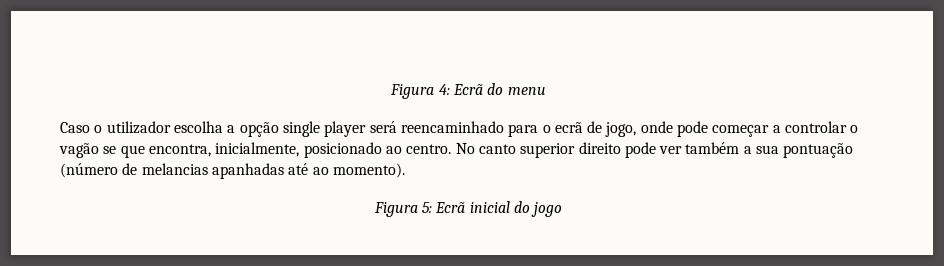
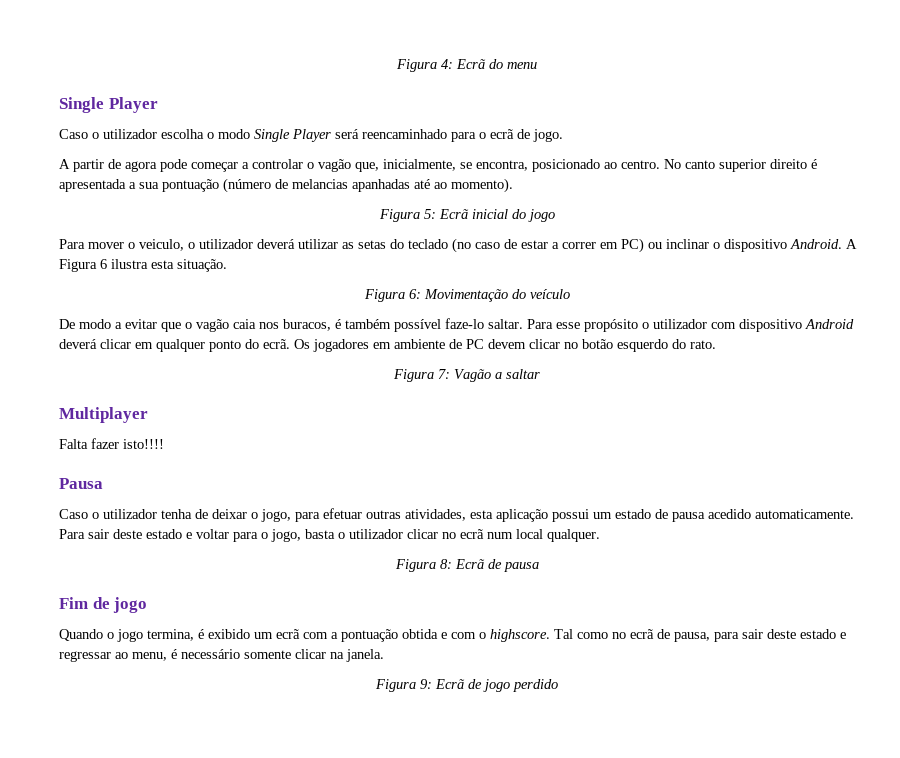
(546, 91) none -> [59,97,158,113] // Single Player
[227,121,367,137] a opção single player -> [207,129,331,142] o modo Single Player
[605,121,673,137] jogo, onde -> [533,129,563,142] [59,159,157,172] jogo. // A partir de agora
[103,142,300,158] se que encontra, inicialmente, -> [355,159,528,172] que, inicialmente, se encontra,
[624,142,740,158] pode ver também -> [811,159,817,169] [59,179,126,192] é apresentada
(563, 209) none -> [59,238,857,253] [59,259,227,272] [363,289,570,302] [59,318,854,332] [59,339,716,352] [393,369,540,382] [59,407,148,423] [59,438,164,449] [59,478,103,489] [59,508,854,522] [59,529,600,542] [394,559,539,572] [59,597,148,613] [59,629,846,642] [59,649,384,662] [375,679,558,692] // Para mover o veiculo, o utilizador deverá utilizar as setas do teclado (no caso de estar a correr em PC) ou inclinar o dispositivo Android. A Figura 6 ilustra esta situação. // Figura 6: Movimentação do veículo // De modo a evitar que o vagão caia nos buracos, é também possível faze-lo saltar. Para esse propósito o utilizador com dispositivo Android deverá clicar em qualquer ponto do ecrã. Os jogadores em ambiente de PC devem clicar no botão esquerdo do rato. // Figura 7: Vagão a saltar // Multiplayer // Falta fazer isto!!!! // Pausa // Caso o utilizador tenha de deixar o jogo, para efetuar outras atividades, esta aplicação possui um estado de pausa acedido automaticamente. Para sair deste estado e voltar para o jogo, basta o utilizador clicar no ecrã num local qualquer. // Figura 8: Ecrã de pausa // Fim de jogo // Quando o jogo termina, é exibido um ecrã com a pontuação obtida e com o highscore. Tal como no ecrã de pausa, para sair deste estado e regressar ao menu, é necessário somente clicar na janela. // Figura 9: Ecrã de jogo perdido

